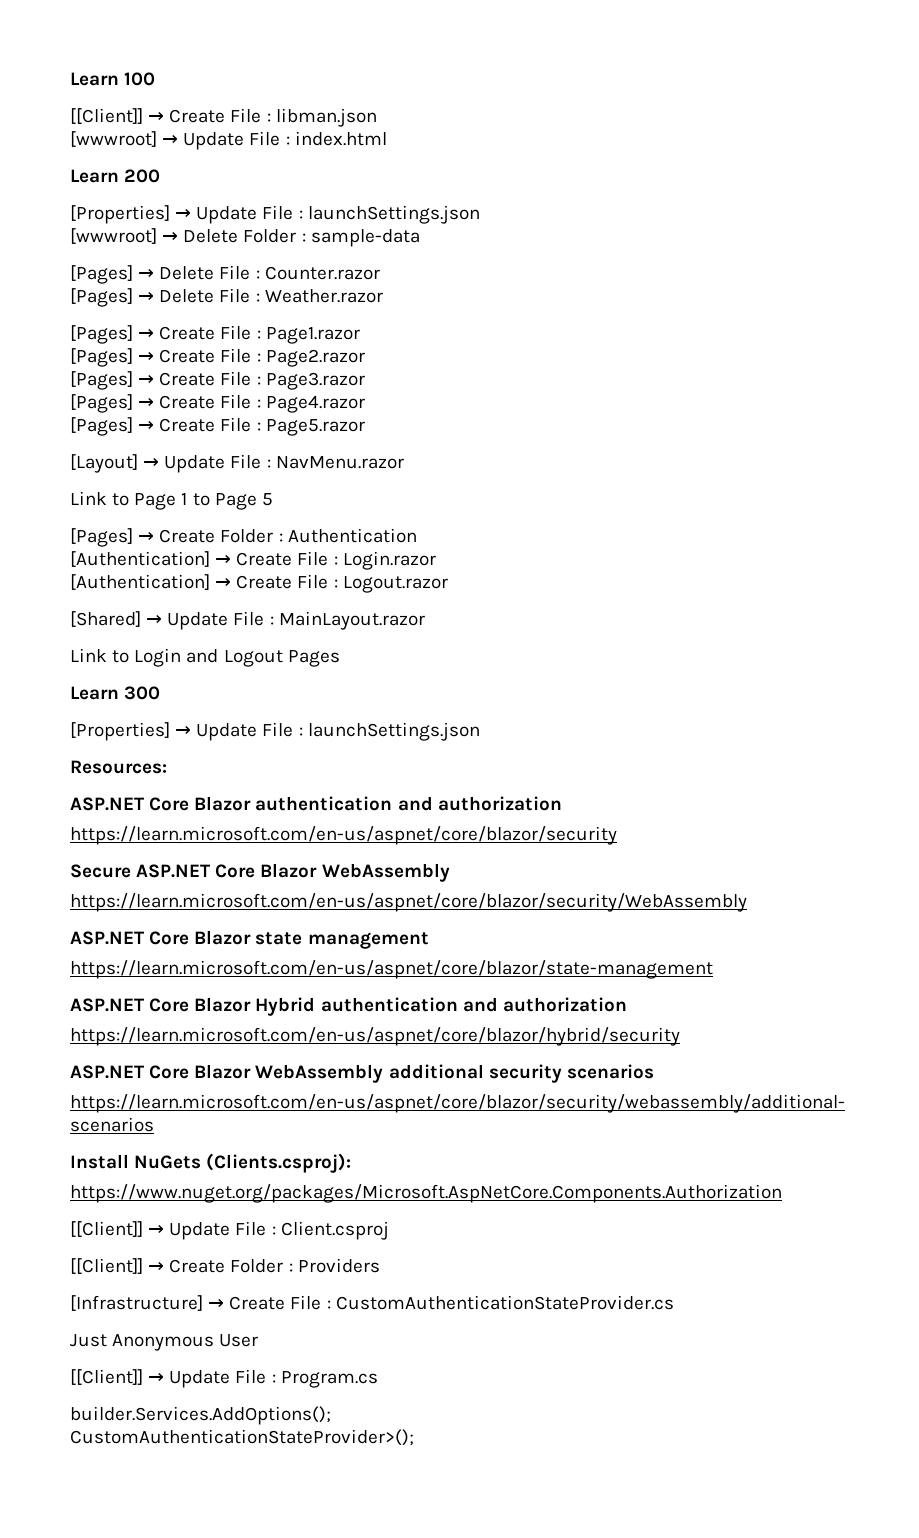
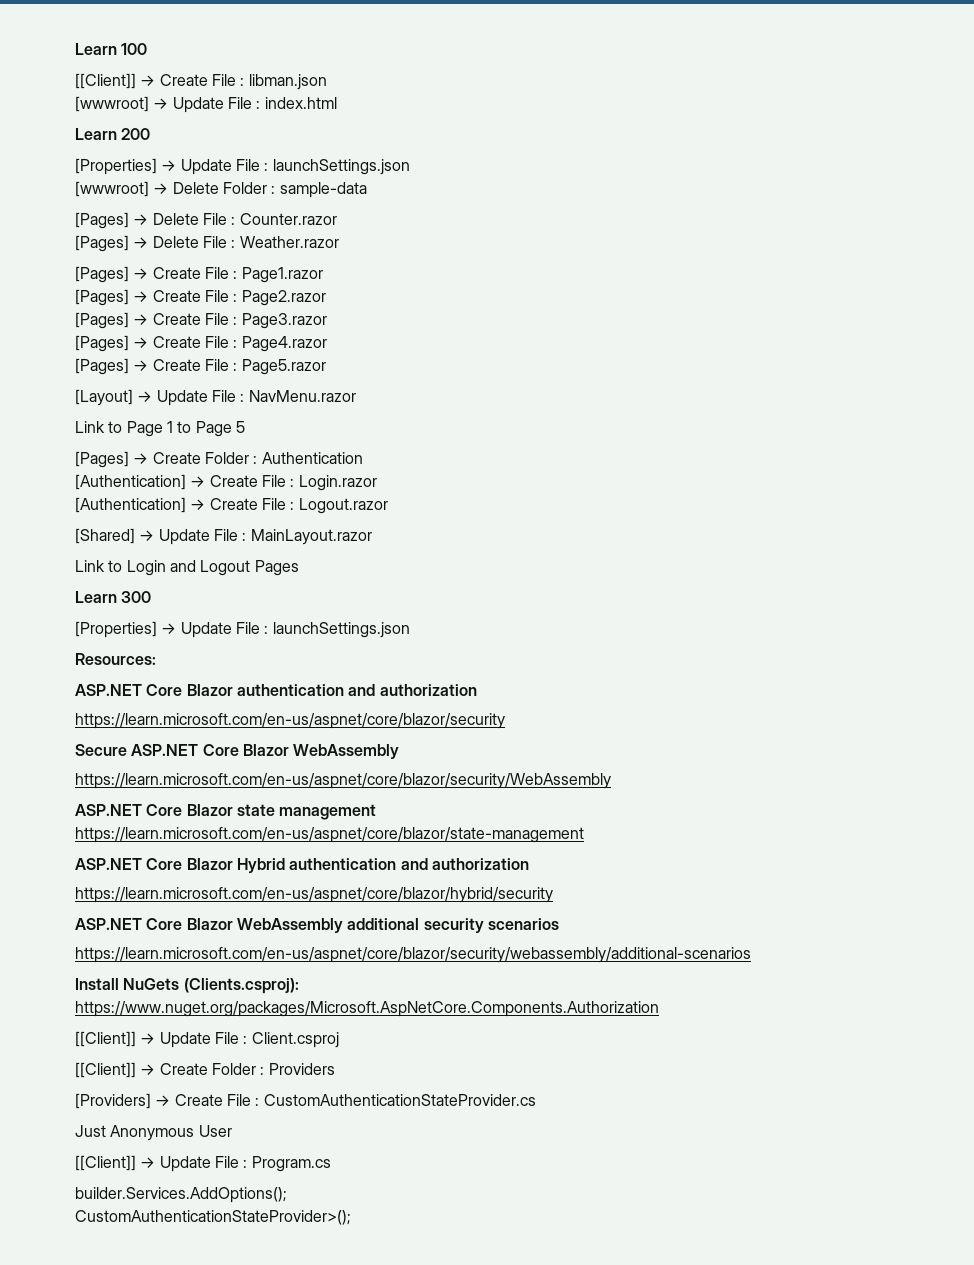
[70,1295,203,1311] [Infrastructure] -> [75,1093,151,1109] [Providers]

